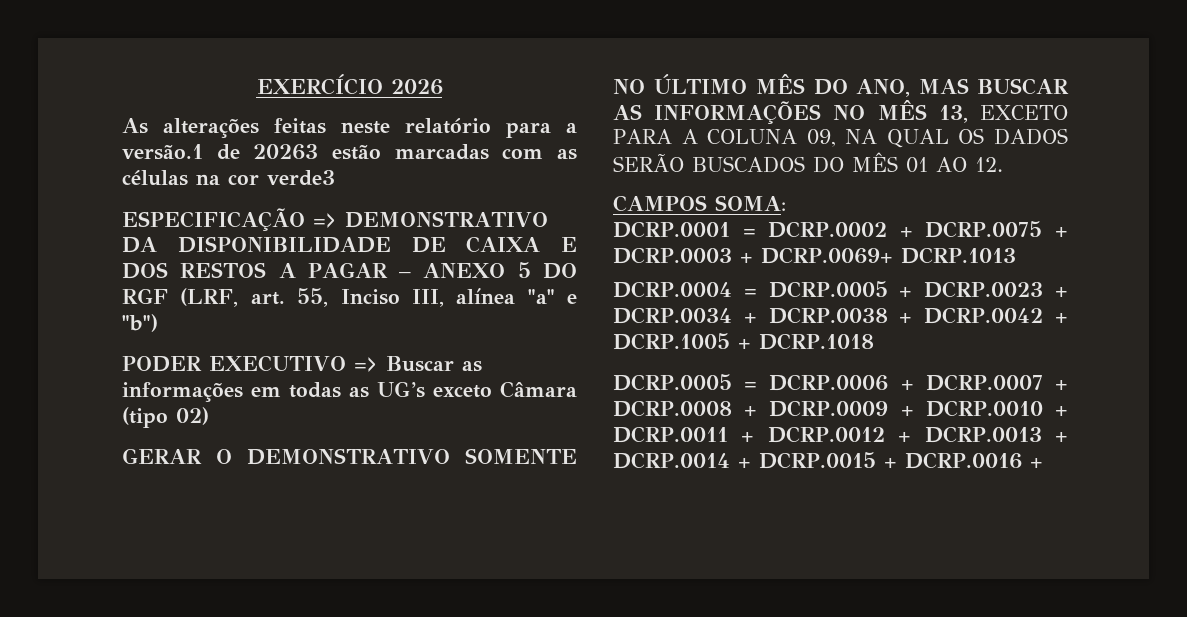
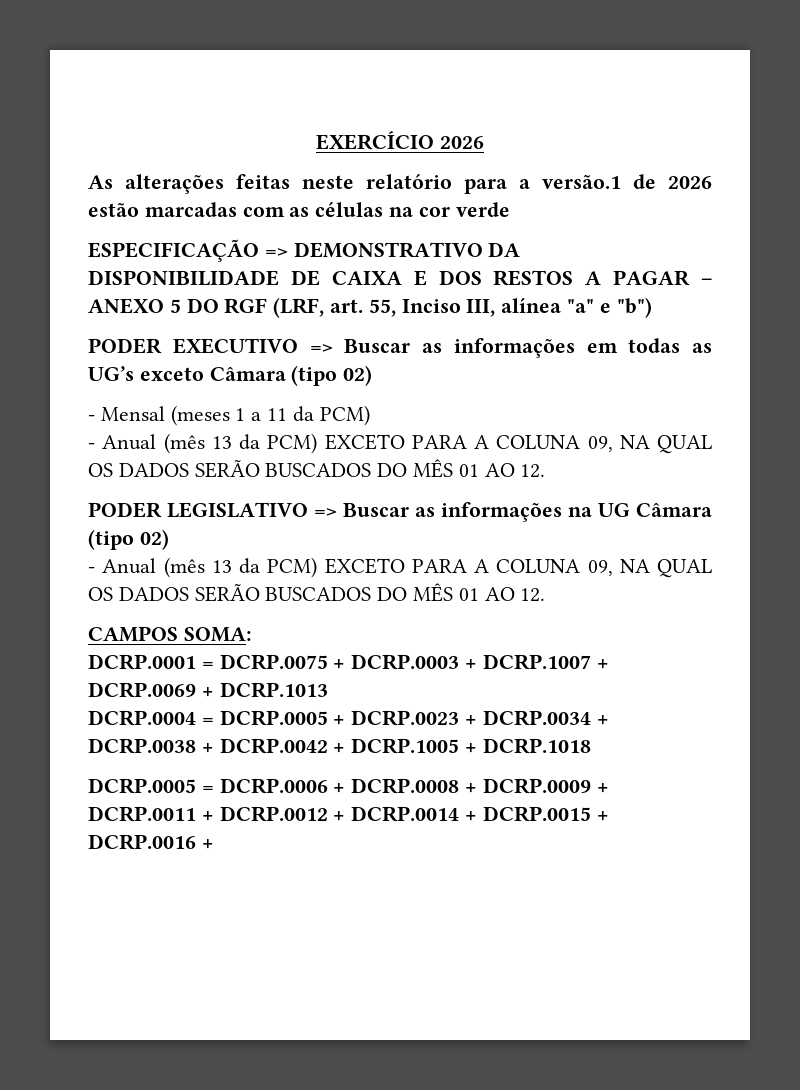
[253,144,319,160] 20263 -> [668,176,712,189] 2026
[267,170,335,186] verde3 -> [455,202,510,217] verde
[122,448,577,465] [613,74,1069,97] [613,100,968,124] GERAR O DEMONSTRATIVO SOMENTE NO ÚLTIMO MÊS DO ANO, MAS BUSCAR AS INFORMAÇÕES NO MÊS 13, -> [88,405,370,426] [88,433,712,454] [88,459,546,478] [88,502,712,522] [88,529,169,550] [88,557,318,578] - Mensal (meses 1 a 11 da PCM) // - Anual (mês 13 da PCM) EXCETO PARA A COLUNA 09, NA QUAL OS DADOS SERÃO BUSCADOS DO MÊS 01 AO 12. // PODER LEGISLATIVO => Buscar as informações na UG Câmara (tipo 02) // - Anual (mês 13 da PCM)
[768,221,913,238] DCRP.0002 + -> (214, 665) none
[760,247,893,264] DCRP.0069+ -> [482,654,609,670] [88,682,214,698] DCRP.1007 + DCRP.0069 +
[925,374,1068,391] DCRP.0007 + -> (346, 788) none
[925,400,1068,417] DCRP.0010 + -> (609, 788) none
[924,426,1068,443] DCRP.0013 + -> (346, 816) none

